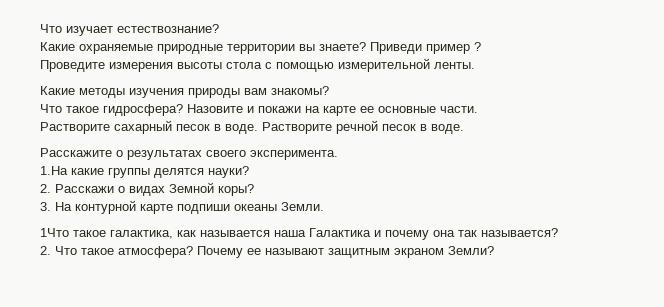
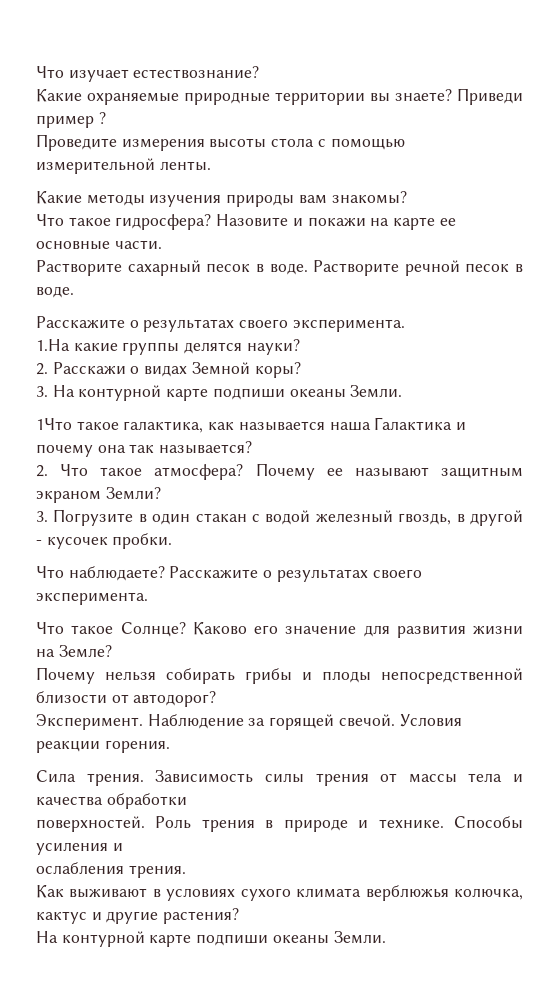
(494, 250) none -> [36,509,523,526] [36,533,173,549] [36,566,422,582] [36,592,148,605] [36,622,523,638] [36,645,112,658] [36,667,523,684] [36,691,217,707] [36,714,462,730] [36,740,170,753] [36,770,523,786] [36,793,187,809] [36,816,524,832] [36,842,123,855] [36,862,186,878] [36,885,523,901] [36,908,240,924] [36,931,386,947] // 3. Погрузите в один стакан с водой железный гвоздь, в другой - кусочек пробки. // Что наблюдаете? Расскажите о результатах своего эксперимента. // Что такое Солнце? Каково его значение для развития жизни на Земле? // Почему нельзя собирать грибы и плоды непосредственной близости от автодорог? // Эксперимент. Наблюдение за горящей свечой. Условия реакции горения. // Сила трения. Зависимость силы трения от массы тела и качества обработки // поверхностей. Роль трения в природе и технике. Способы усиления и // ослабления трения. // Как выживают в условиях сухого климата верблюжья колючка, кактус и другие растения? // На контурной карте подпиши океаны Земли.

